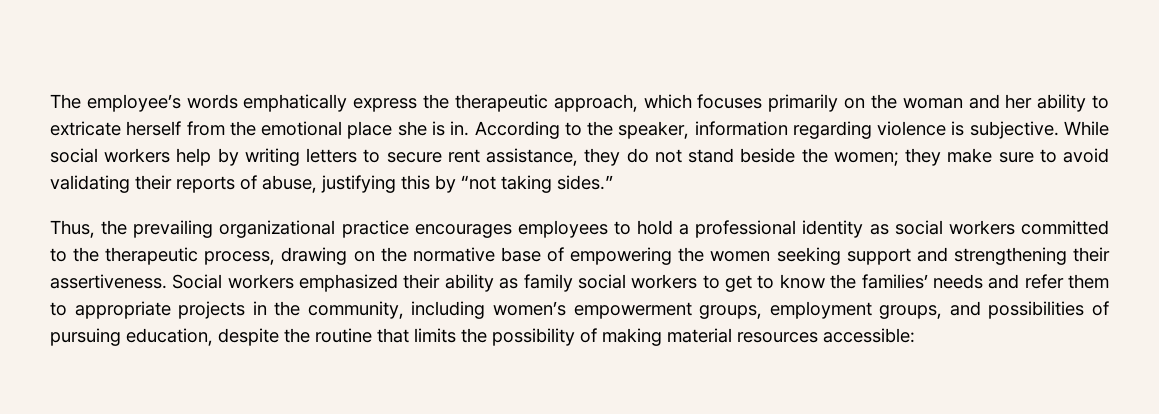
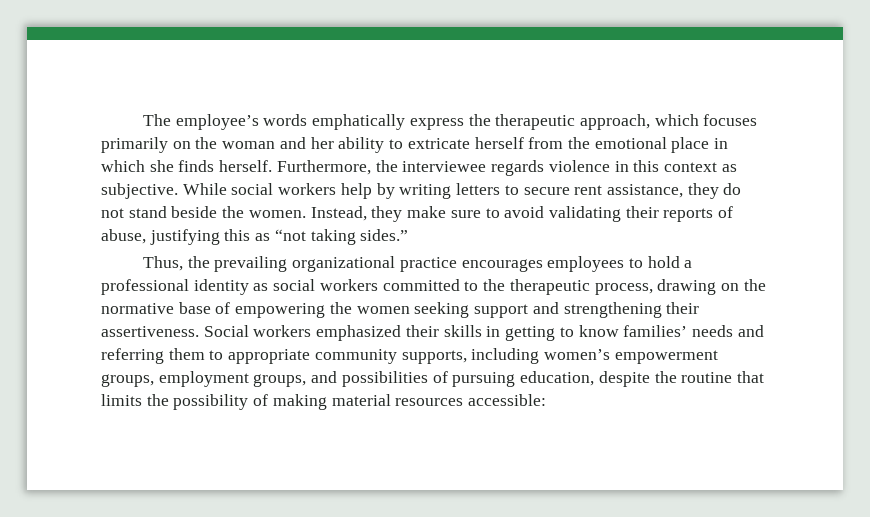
[397,121,965,139] she is in. According to the speaker, information regarding violence is -> [714,138,729,149] [101,160,737,176] in which she finds herself. Furthermore, the interviewee regards violence in this context as
[833,152,899,166] women; -> [248,206,367,221] women. Instead,
[435,175,456,193] by -> [255,233,271,241] as
[444,274,753,292] ability as family social workers to get -> [443,325,556,341] skills in getting
[830,274,857,289] the -> (619, 331) none
[1024,274,1064,289] refer -> [101,348,164,364] referring
[178,301,404,319] projects in the community, -> [314,349,467,364] community supports,

